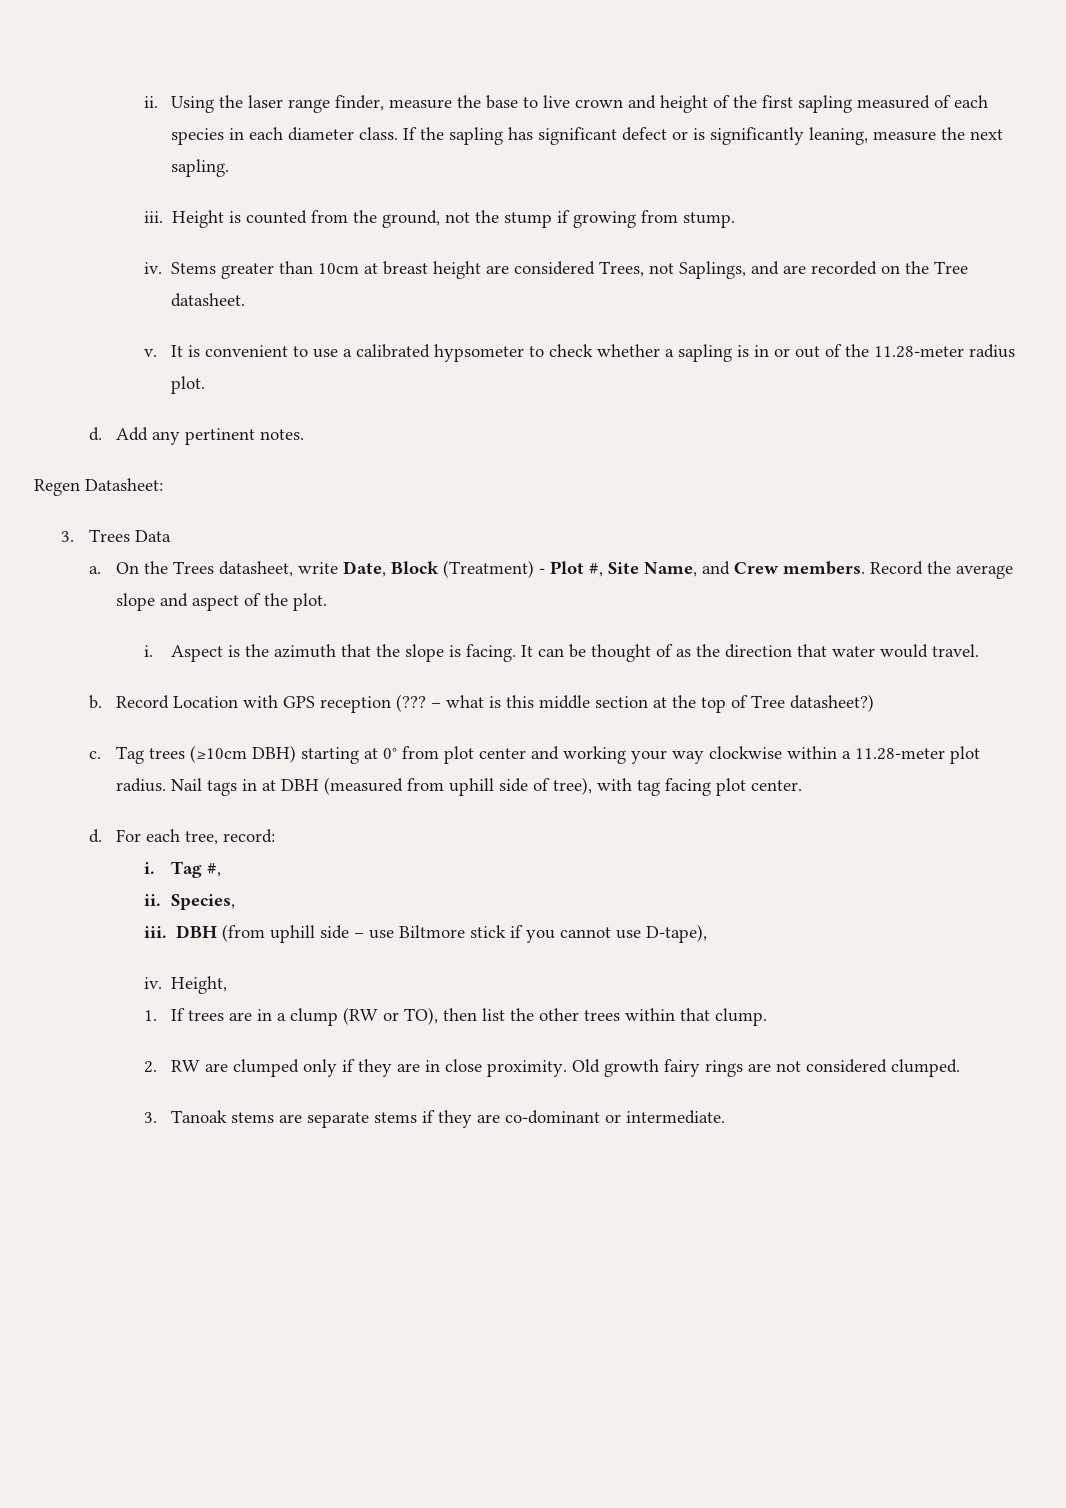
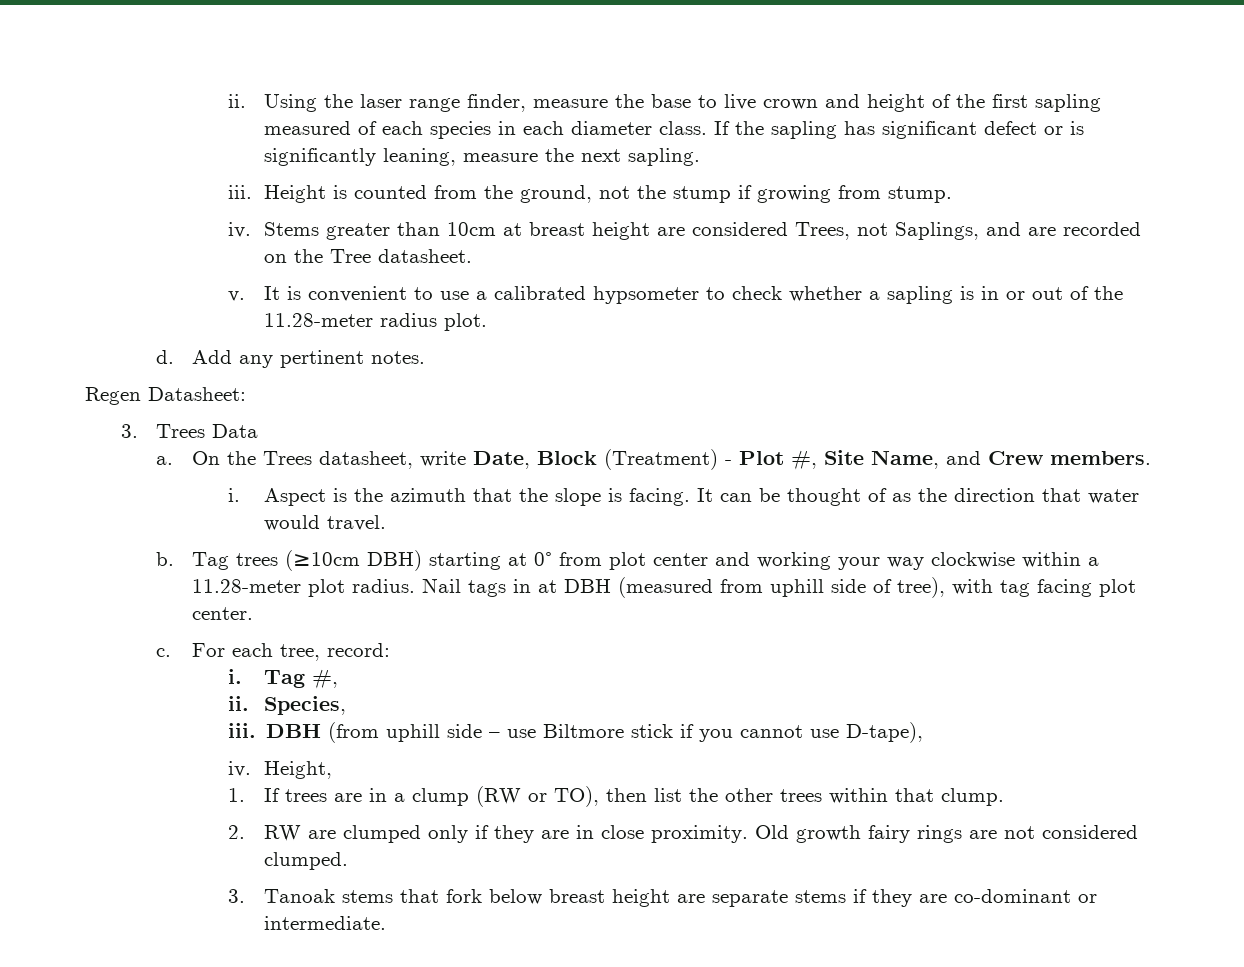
[870,561,1014,579] [116,593,328,611] Record the average slope and aspect of the plot. -> (1152, 458) none
[116,694,875,713] [88,751,101,759] Record Location with GPS reception (??? – what is this middle section at the top of Tree datasheet?) // c. -> (175, 559) none
[88,829,102,843] d. -> [156,648,172,657] c.
(275, 1117) none -> [399,889,670,907] that fork below breast height

